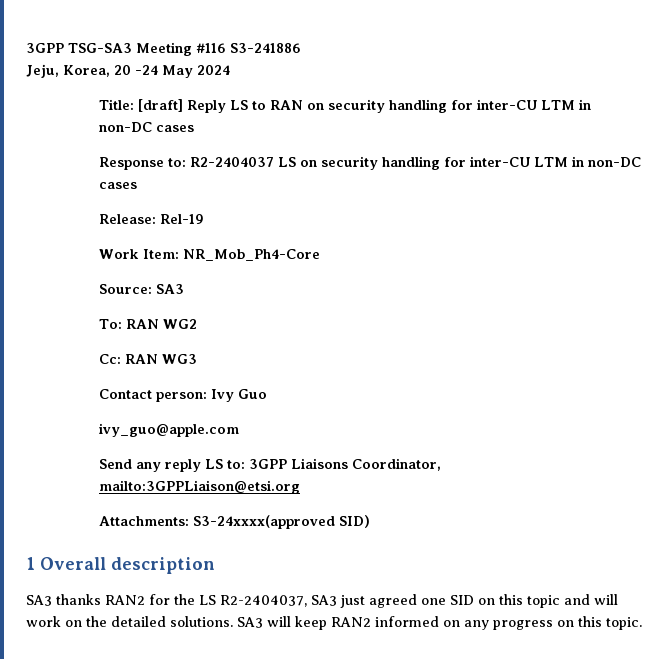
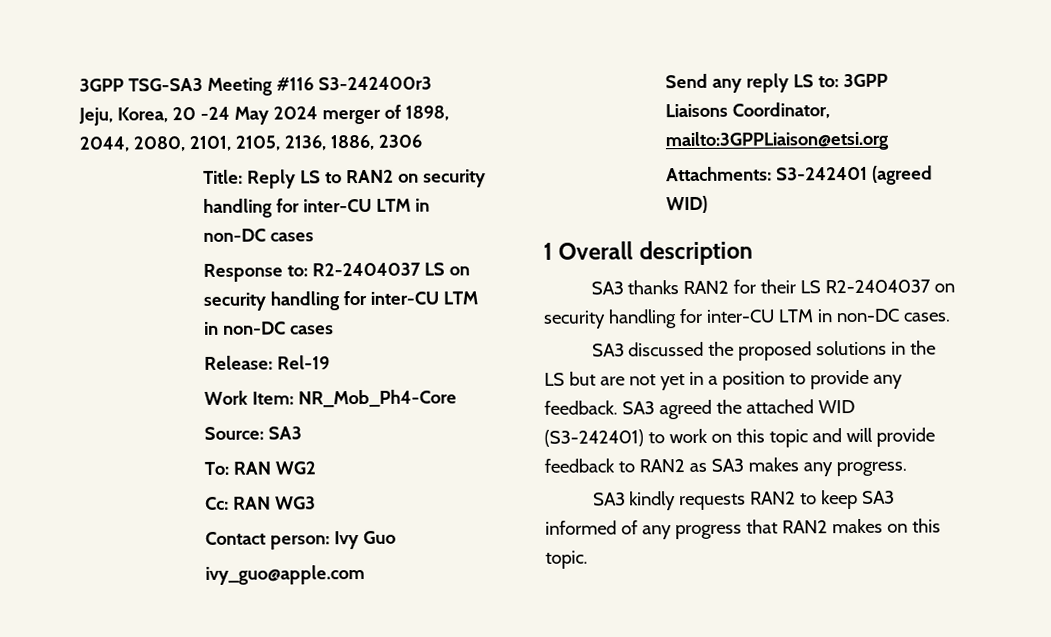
[230,43,301,53] S3-241886 -> [317,76,432,91] S3-242400r3
(230, 70) none -> [321,104,449,125] [79,134,422,152] merger of 1898, 2044, 2080, 2101, 2105, 2136, 1886, 2306
[138,99,184,112] [draft] -> (244, 176) none
[270,100,304,110] RAN -> [346,169,395,184] RAN2
[193,515,371,529] S3-24xxxx(approved SID) -> [776,165,934,185] [666,195,709,214] S3-242401 (agreed WID)
[174,594,474,608] the LS R2-2404037, SA3 just agreed one SID -> [760,279,956,294] [543,308,951,329] [591,340,937,361] [544,369,903,391] [544,399,855,420] [544,428,708,447] their LS R2-2404037 on security handling for inter-CU LTM in non-DC cases. // SA3 discussed the proposed solutions in the LS but are not yet in a position to provide any feedback. SA3 agreed the attached WID (S3-242401) to work
[26,616,553,630] work on the detailed solutions. SA3 will keep RAN2 informed on any progress -> [875,427,935,447] [544,457,907,477] [592,489,896,511] [545,518,883,540] provide feedback to RAN2 as SA3 makes any progress. // SA3 kindly requests RAN2 to keep SA3 informed of any progress that RAN2 makes

